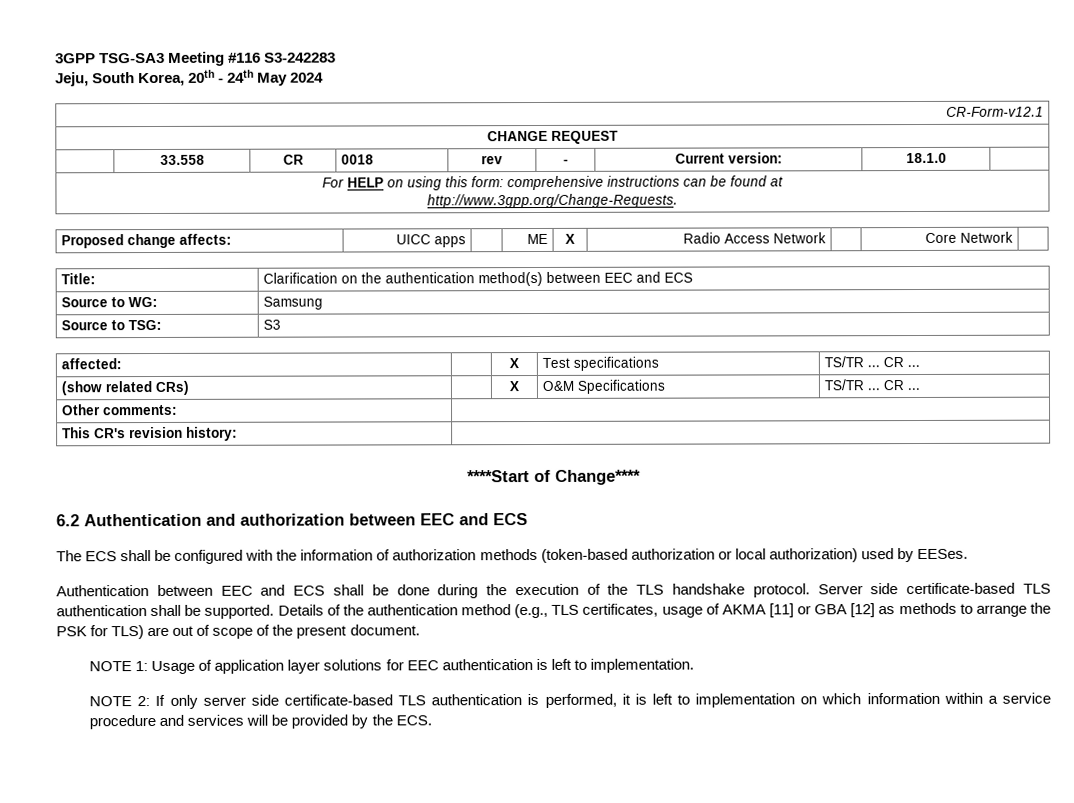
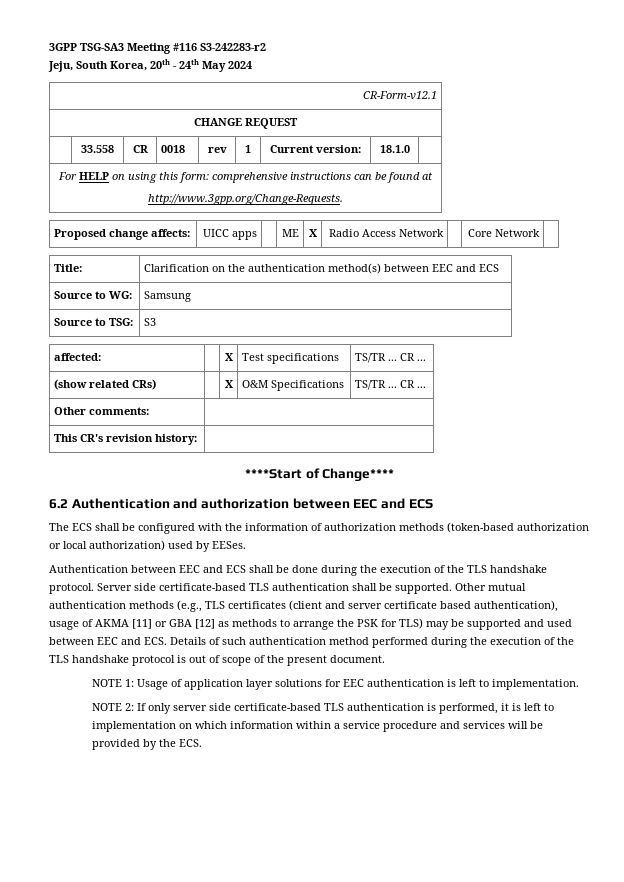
[264,52,337,63] S3-242283 -> [200,43,266,51] S3-242283-r2
[562,158,569,164] - -> [245,145,251,153] 1
[277,603,659,619] Details of the authentication method (e.g., TLS certificates, -> [455,583,526,591] [49,600,558,612] Other mutual authentication methods (e.g., TLS certificates (client and server certificate based authentication),
[147,626,170,637] are -> [426,619,572,630] [49,637,574,648] [49,655,186,666] may be supported and used between EEC and ECS. Details of such authentication method performed during the execution of the TLS handshake protocol is

